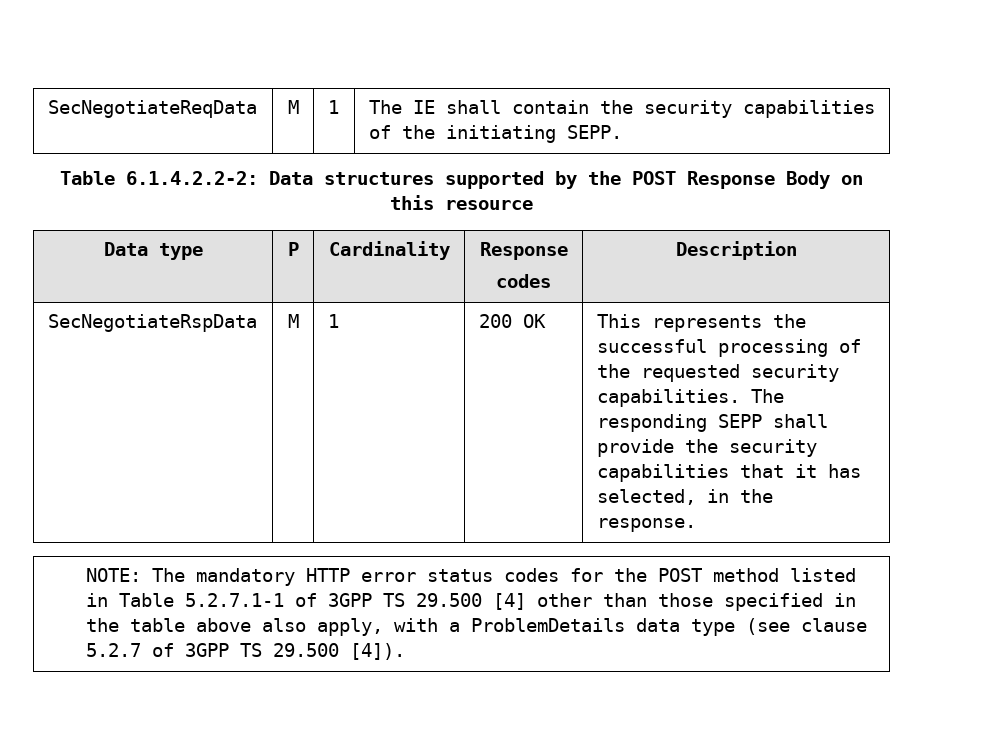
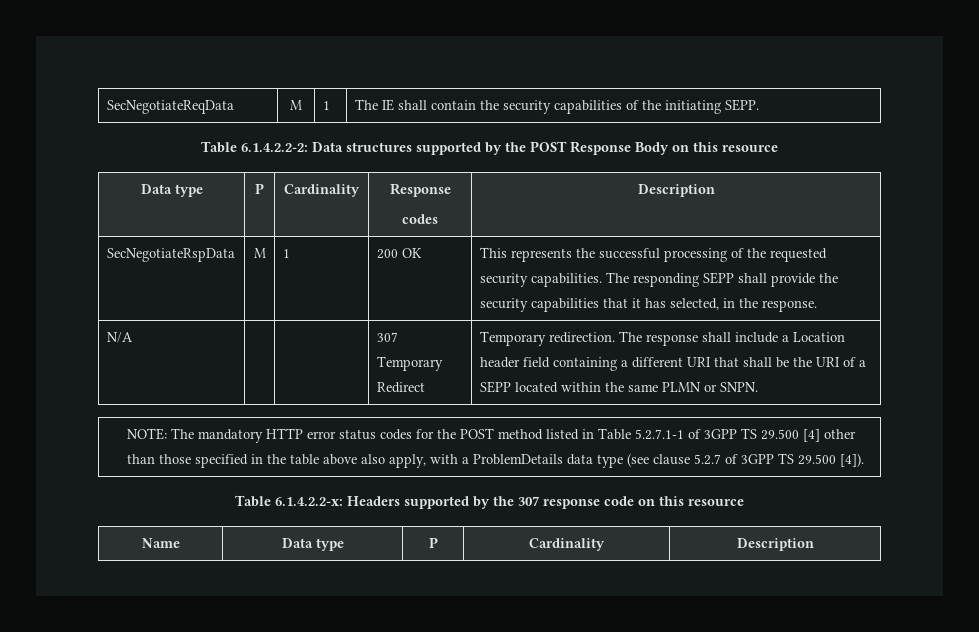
(696, 525) none -> [106,332,133,343] [376,332,398,342] [376,356,443,371] [376,382,425,393] [479,331,845,346] [479,357,866,371] [479,381,758,393] // N/A | | | 307 Temporary Redirect | Temporary redirection. The response shall include a Location header field containing a different URI that shall be the URI of a SEPP located within the same PLMN or SNPN.
(406, 651) none -> [235,495,744,509] [141,538,180,548] [281,538,344,551] [428,537,438,548] [529,538,605,551] [736,538,814,551] // Table 6.1.4.2.2-x: Headers supported by the 307 response code on this resource // Name | Data type | P | Cardinality | Description

